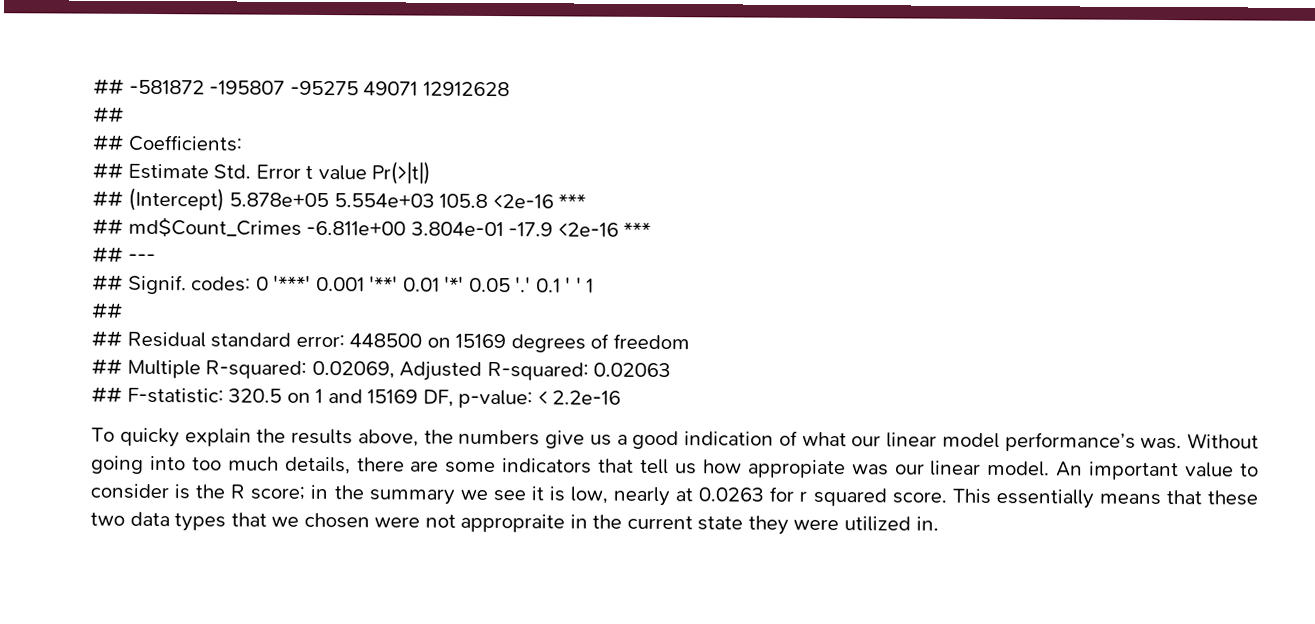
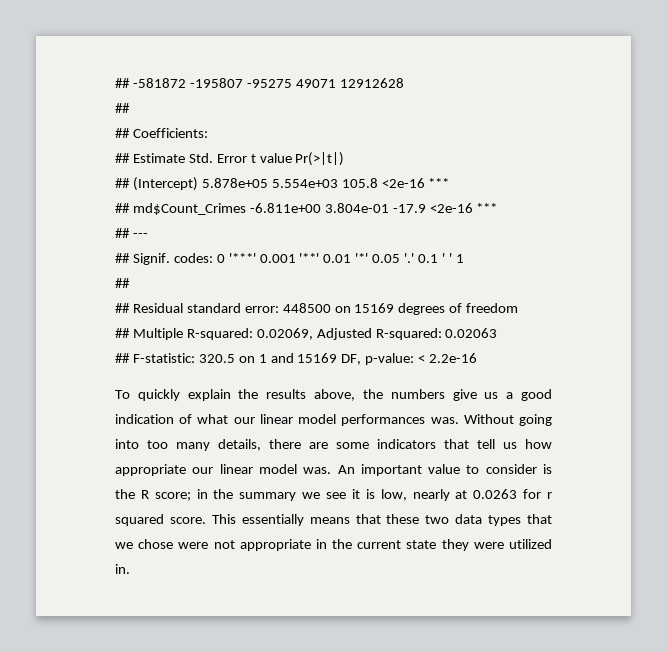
[119,427,180,448] quicky -> [137,389,180,401] quickly
[1004,432,1136,452] performance’s -> [341,414,426,426] performances
[227,456,279,471] much -> [176,442,210,451] many
[747,459,1051,479] appropiate was our linear model. -> [115,464,332,476] appropriate our linear model was.
[303,512,370,529] chosen -> [138,539,174,549] chose
[460,513,566,533] appropraite -> [239,539,311,551] appropriate

